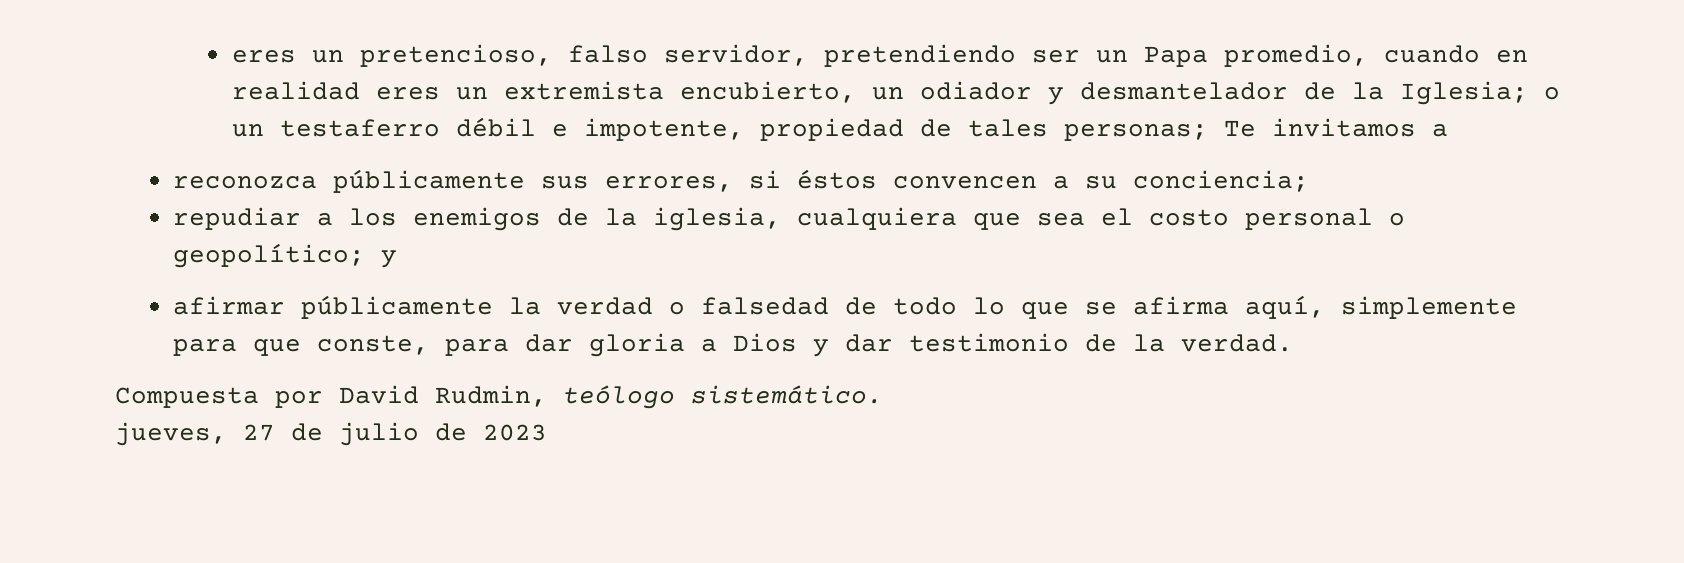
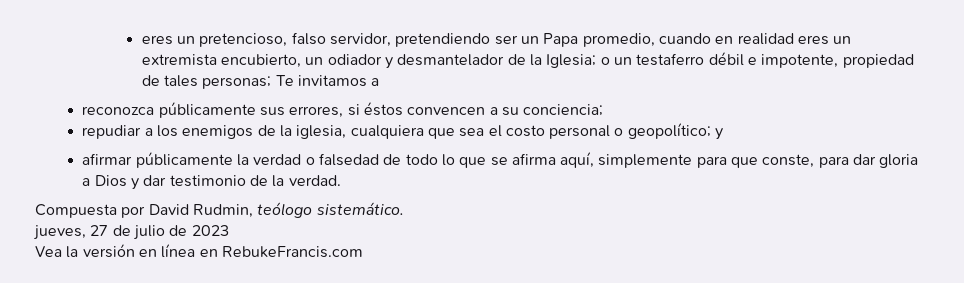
(547, 432) none -> [35,244,363,258] // Vea la versión en línea en RebukeFrancis.com

